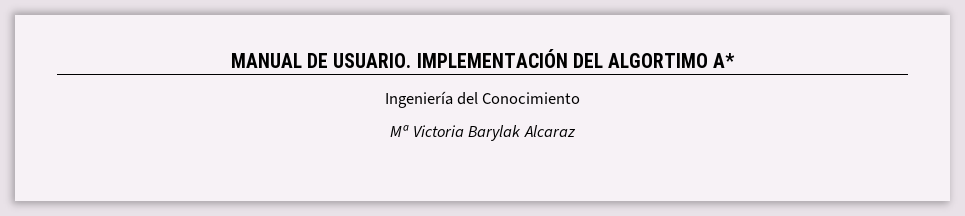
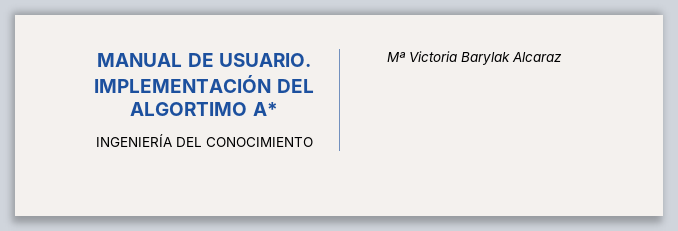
[384,91,581,108] Ingeniería del Conocimiento -> [95,134,313,147] INGENIERÍA DEL CONOCIMIENTO

